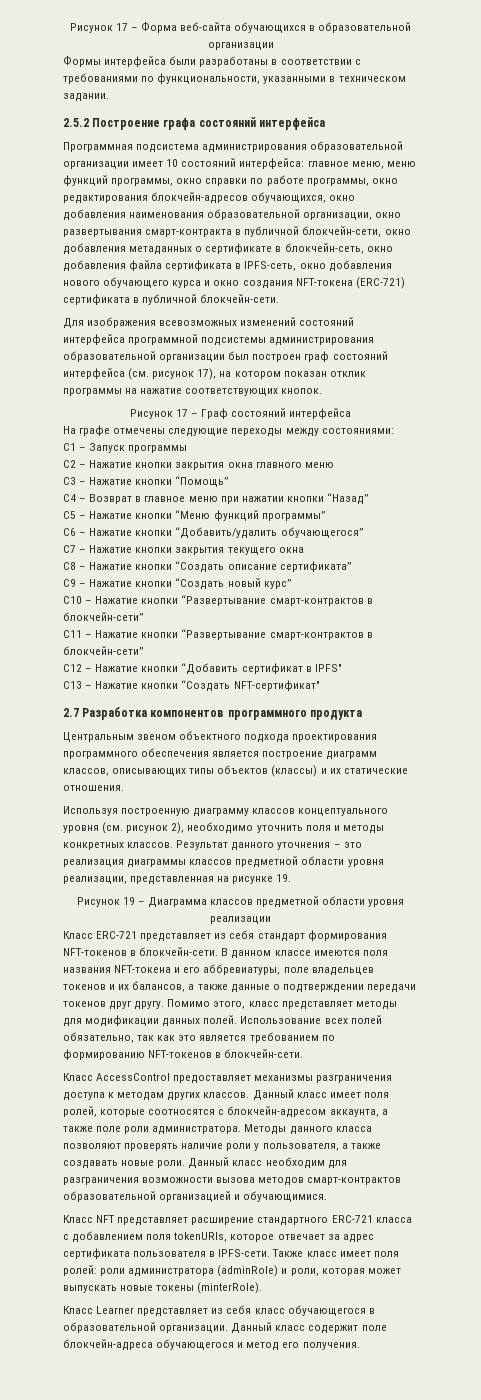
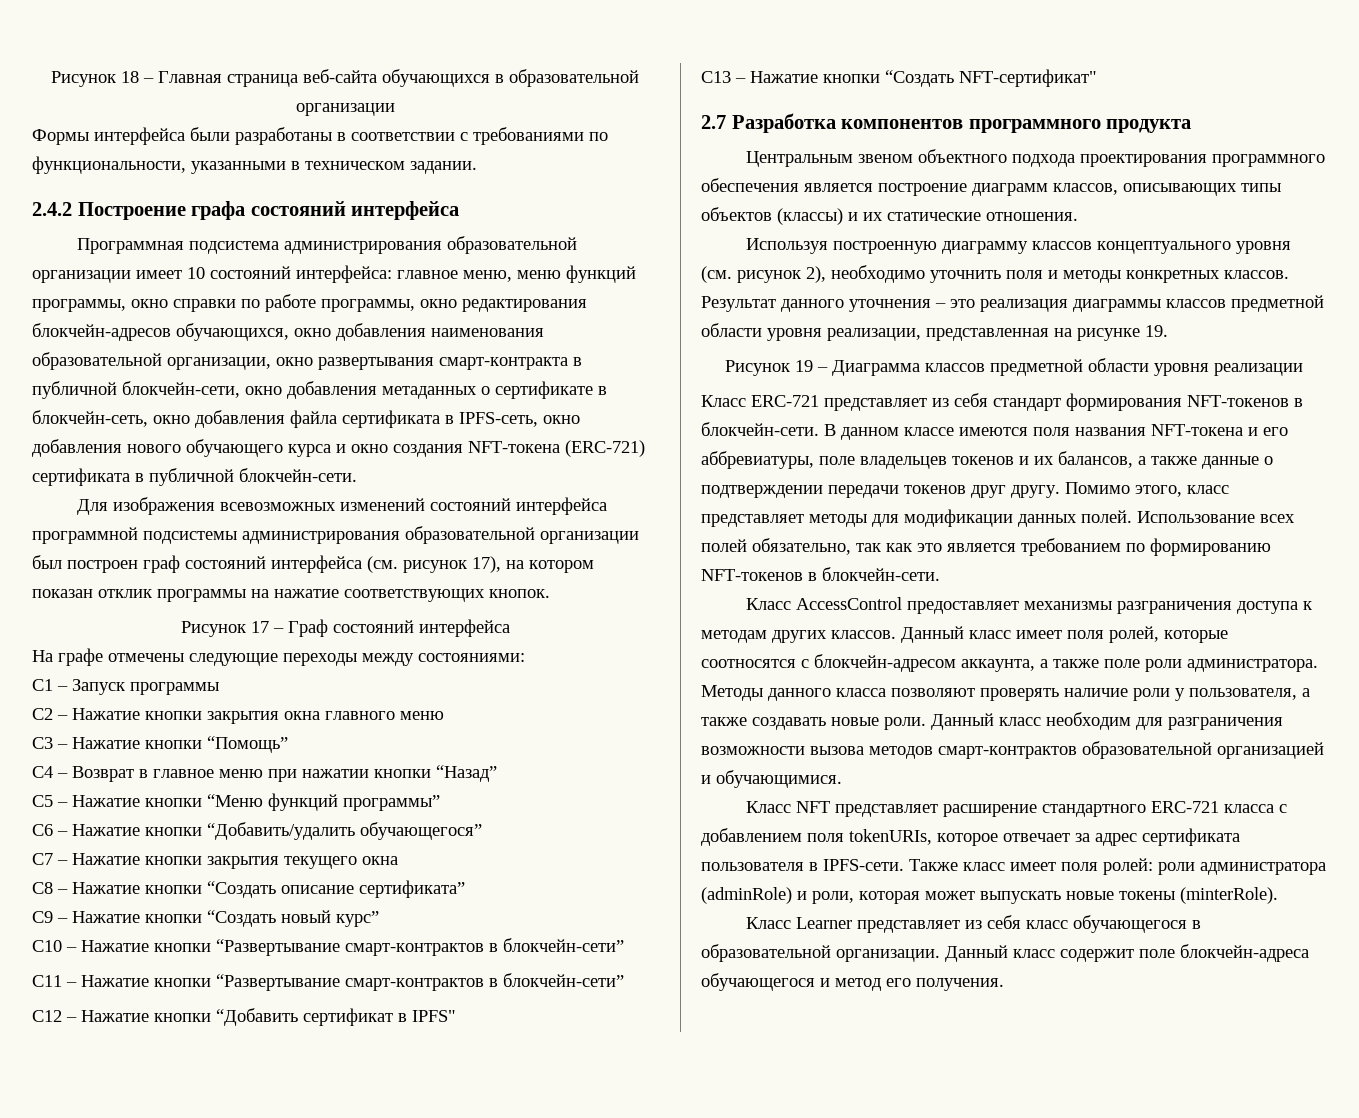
[69,22,177,33] Рисунок 17 – Форма -> [51,71,298,87] Рисунок 18 – Главная страница
[63,118,89,127] 2.5.2 -> [32,202,72,216] 2.4.2

